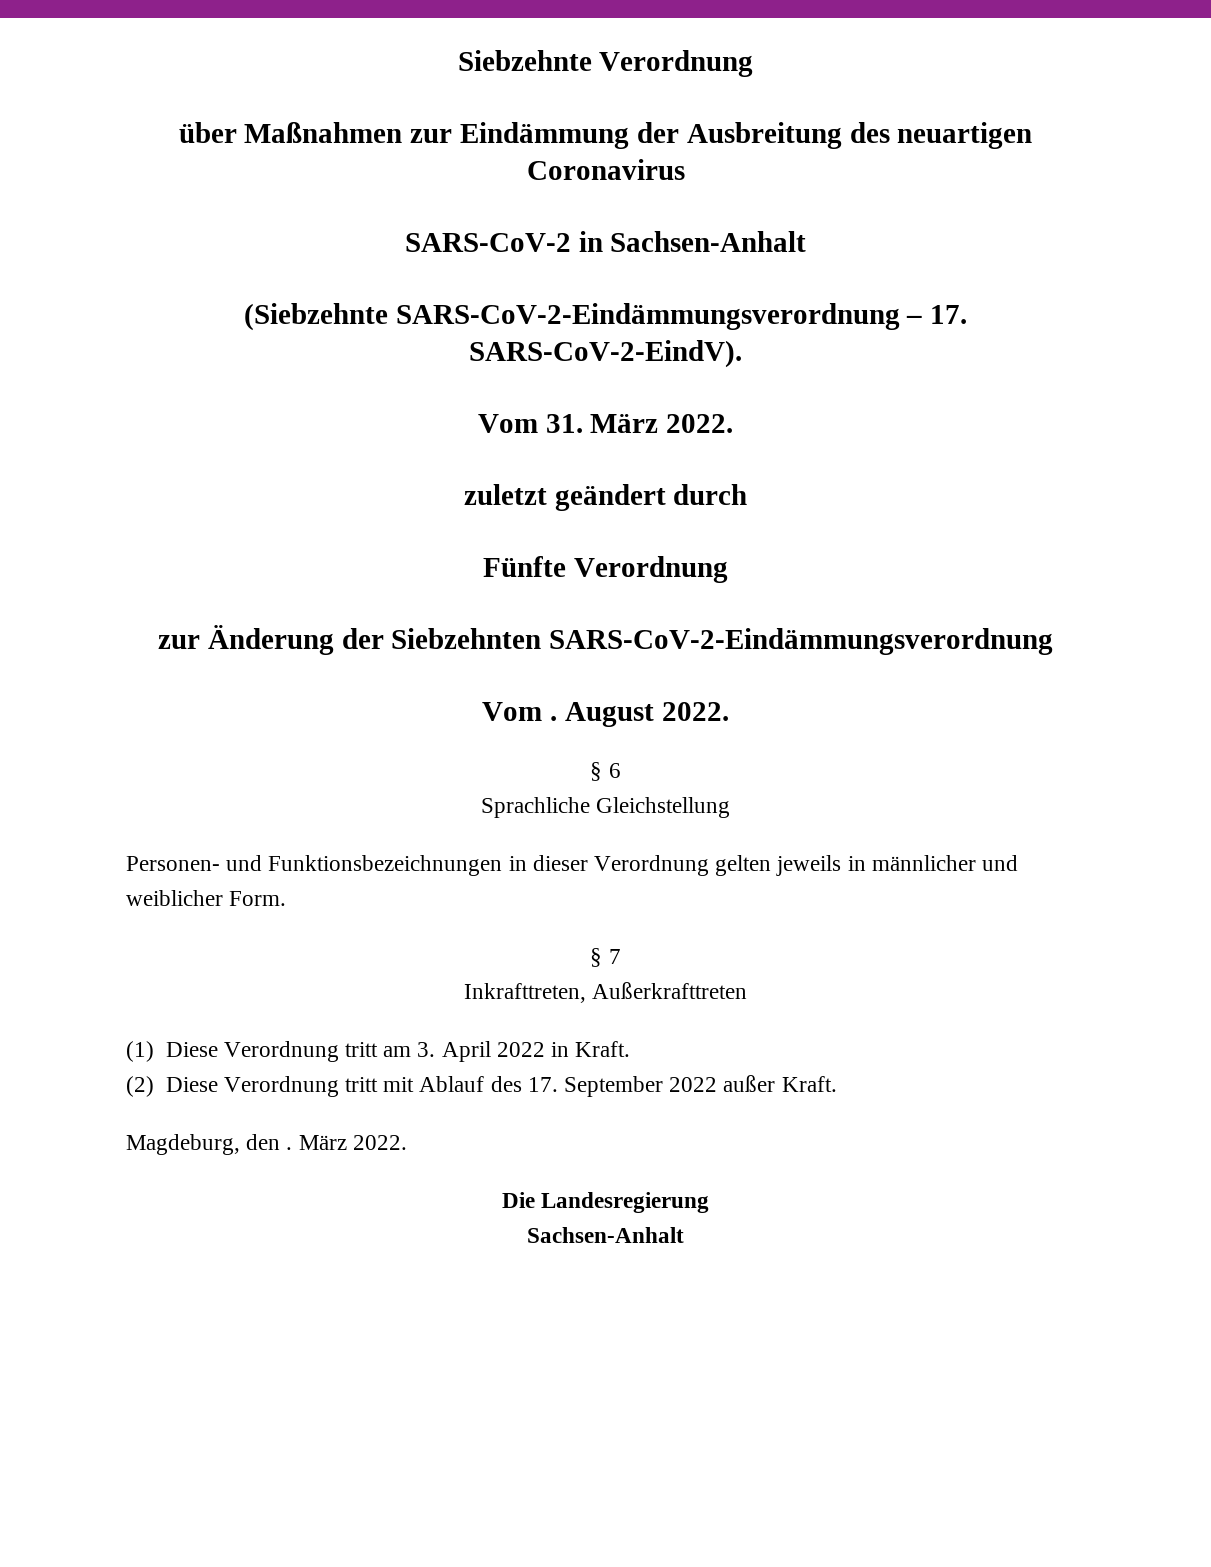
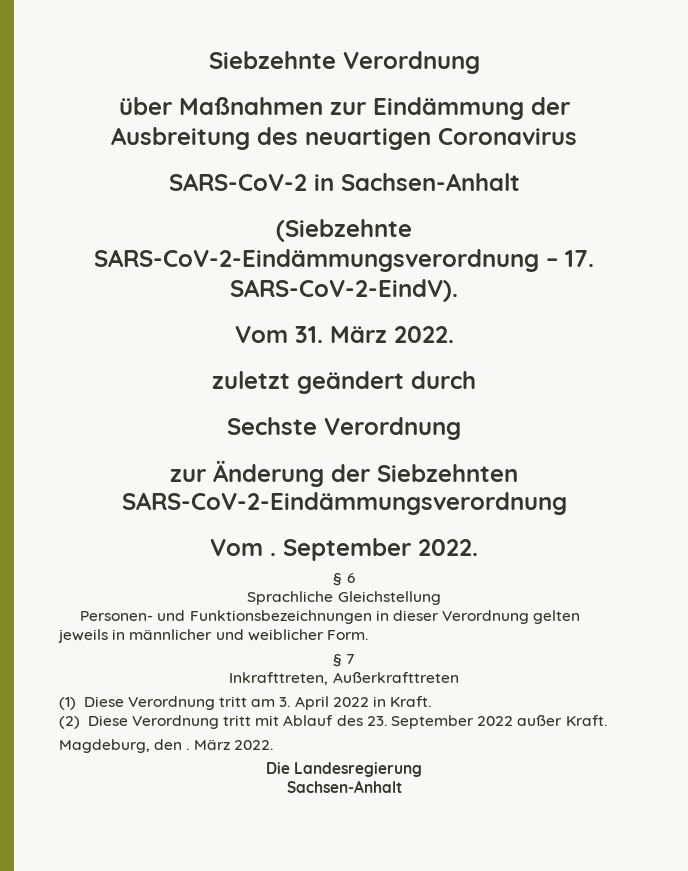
[483,556,567,577] Fünfte -> [227,417,317,435] Sechste
[564,702,654,727] August -> [283,538,411,561] September
[527,1077,558,1092] 17. -> [366,716,387,726] 23.

